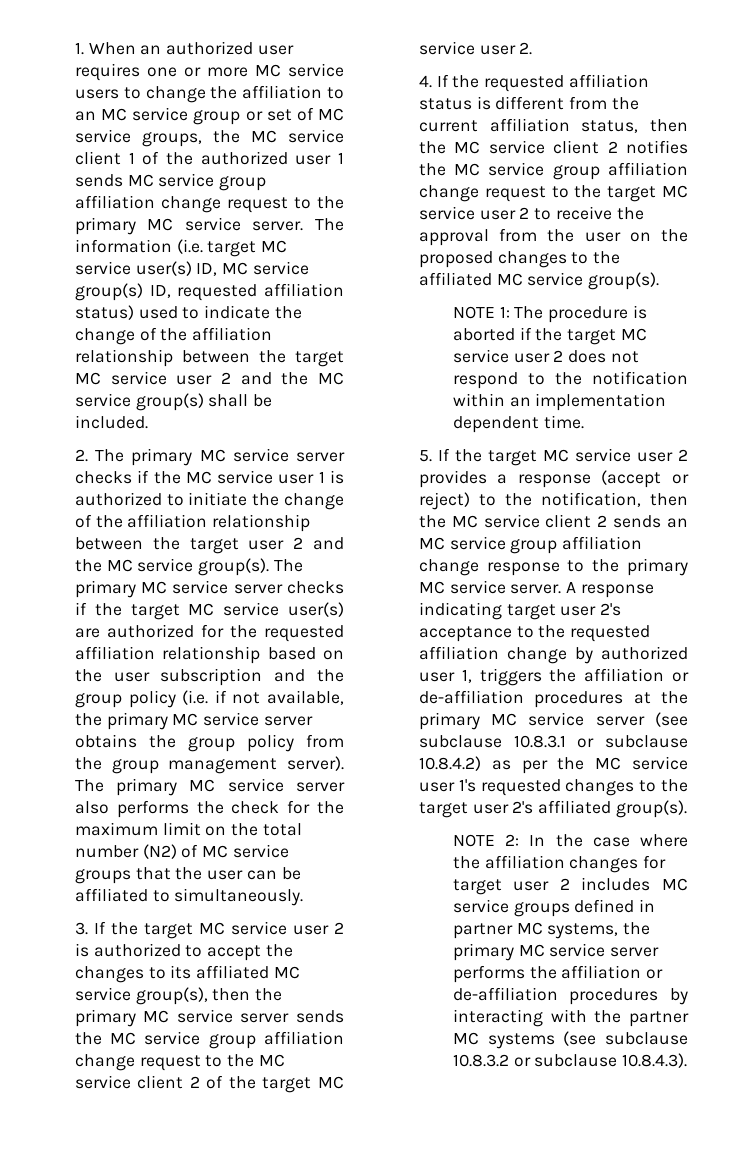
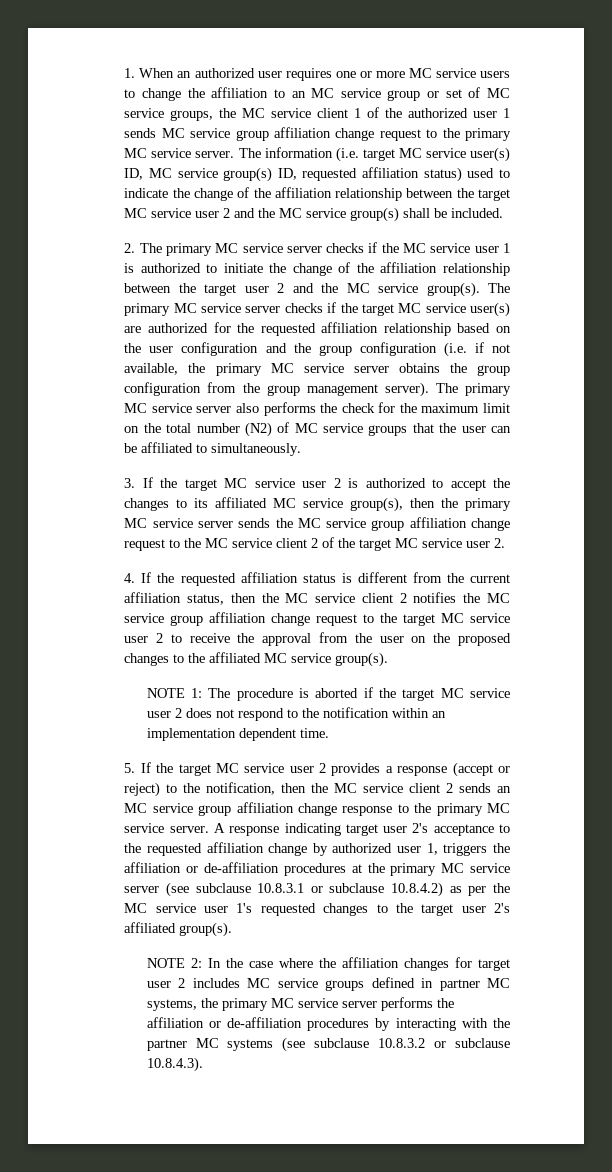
[160,668,263,686] subscription -> [181,342,259,356] configuration
[128,690,176,708] policy -> [359,342,437,356] configuration
[246,734,294,752] policy -> [124,382,202,396] configuration

